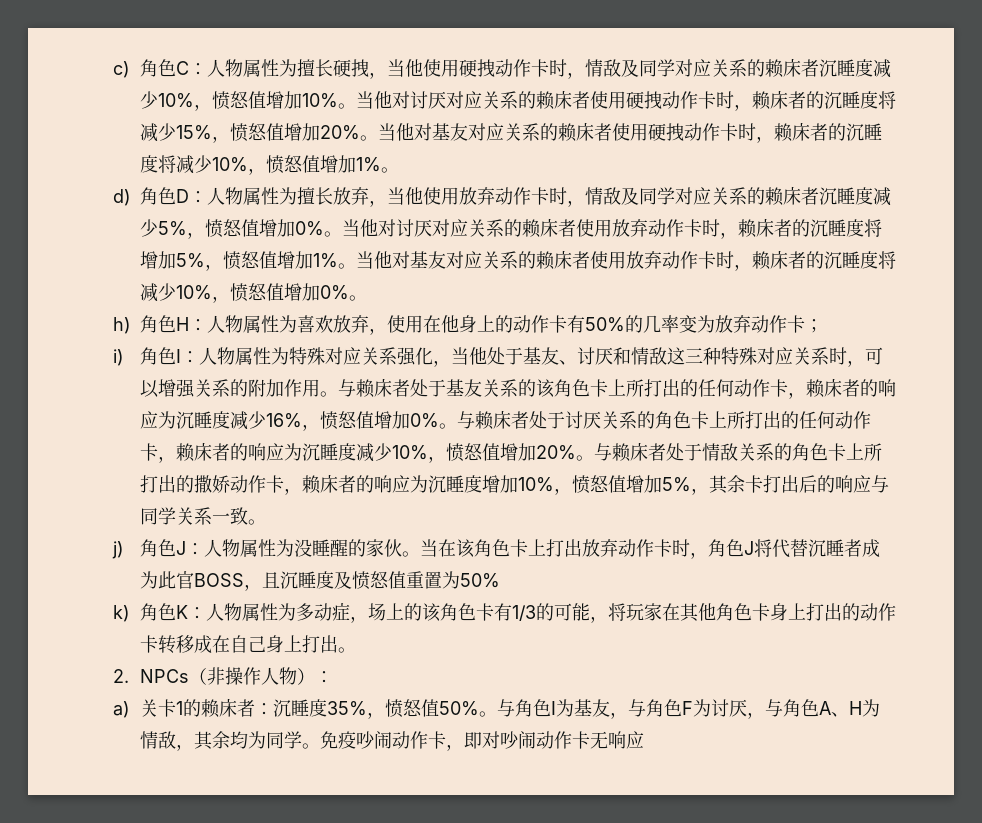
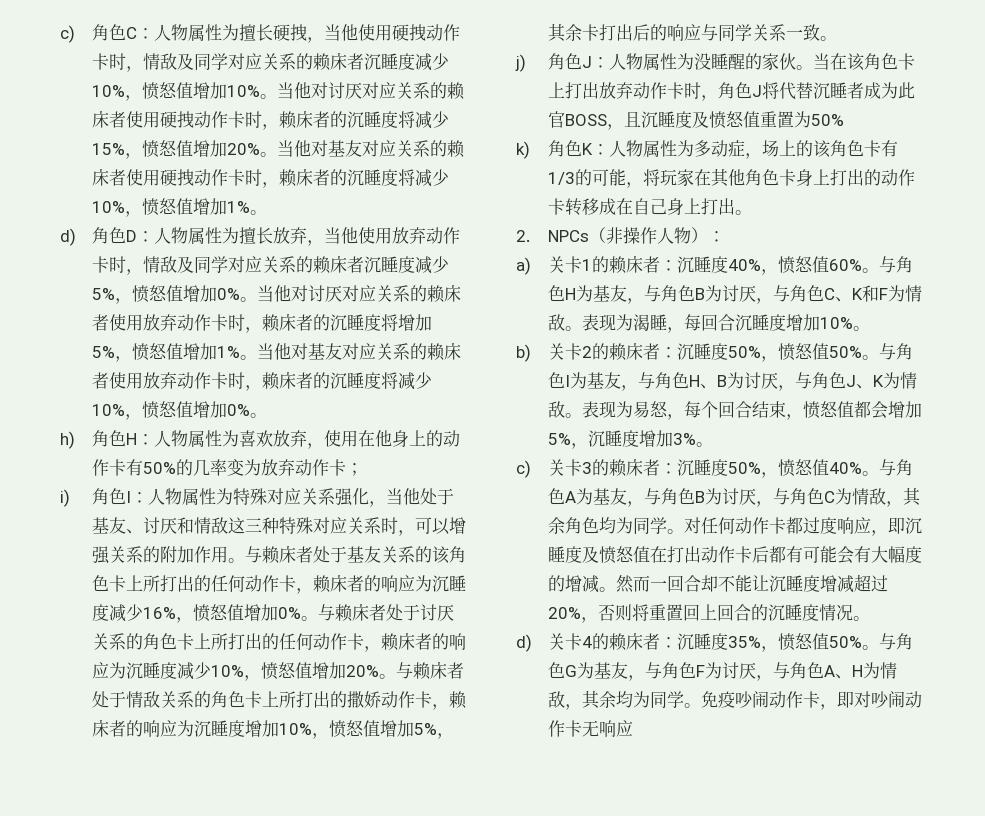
(328, 708) none -> [728,256,914,275] [548,285,923,304] [548,314,871,333] [516,343,914,362] [548,372,918,391] [548,401,923,420] [548,430,714,449] [516,459,914,478] [548,487,922,507] [548,517,923,536] [548,546,923,564] [548,574,889,593] [548,604,871,623] [516,633,729,652] 40%，愤怒值60%。与角色H为基友，与角色B为讨厌，与角色C、K和F为情敌。表现为渴睡，每回合沉睡度增加10%。 // b)关卡2的赖床者：沉睡度50%，愤怒值50%。与角色I为基友，与角色H、B为讨厌，与角色J、K为情敌。表现为易怒，每个回合结束，愤怒值都会增加5%，沉睡度增加3%。 // c)关卡3的赖床者：沉睡度50%，愤怒值40%。与角色A为基友，与角色B为讨厌，与角色C为情敌，其余角色均为同学。对任何动作卡都过度响应，即沉睡度及愤怒值在打出动作卡后都有可能会有大幅度的增减。然而一回合却不能让沉睡度增减超过20%，否则将重置回上回合的沉睡度情况。 // d)关卡4的赖床者：沉睡度
[551,701,557,715] I -> [565,665,578,677] G

